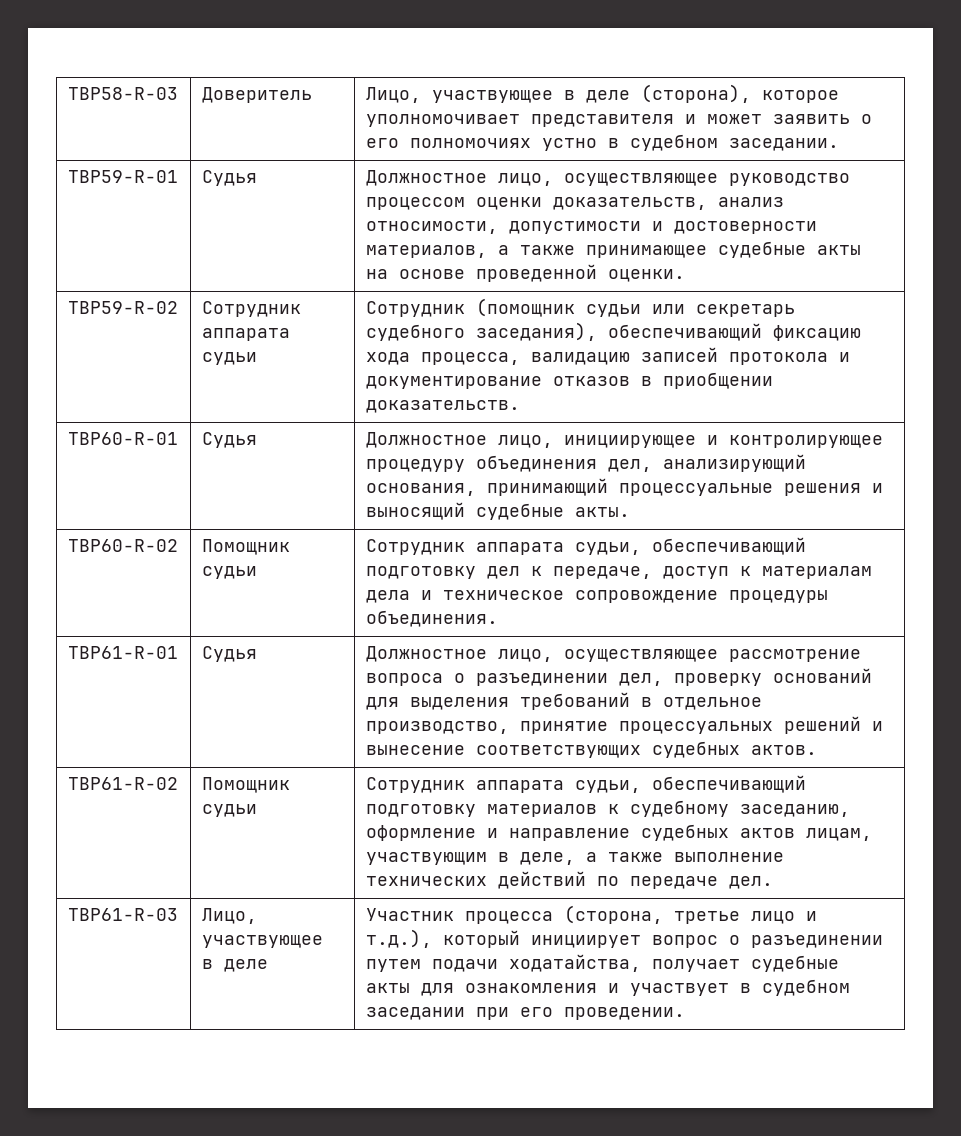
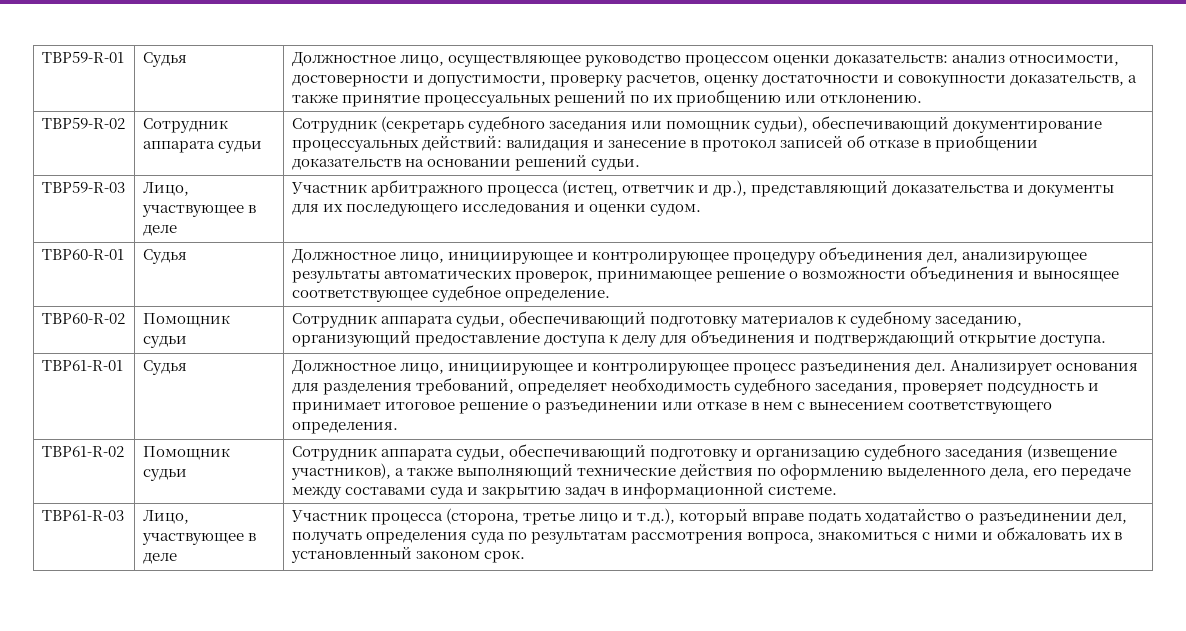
[67,87,178,100] [201,87,312,103] [365,84,839,103] [365,114,872,127] [365,134,839,151] TBP58-R-03 | Доверитель | Лицо, участвующее в деле (сторона), которое уполномочивает представителя и может заявить о его полномочиях устно в судебном заседании. // -> (41, 57) none
[552,197,707,210] доказательств, -> [834,54,949,66] доказательств:
[508,221,817,234] [365,241,861,258] [365,264,685,282] допустимости и достоверности материалов, а также принимающее судебные акты на основе проведенной оценки. -> [291,74,1138,87] [291,90,923,107] достоверности и допустимости, проверку расчетов, оценку достаточности и совокупности доказательств, а также принятие процессуальных решений по их приобщению или отклонению.
[475,298,795,317] [365,322,861,341] [365,347,850,365] [365,372,773,389] [365,400,520,413] (помощник судьи или секретарь судебного заседания), обеспечивающий фиксацию хода процесса, валидацию записей протокола и документирование отказов в приобщении доказательств. -> [380,116,1103,133] [291,135,1039,152] [291,154,641,171] [41,181,125,193] [142,182,189,196] [141,205,256,217] [142,225,177,236] [290,180,1115,197] [291,203,702,216] (секретарь судебного заседания или помощник судьи), обеспечивающий документирование процессуальных действий: валидация и занесение в протокол записей об отказе в приобщении доказательств на основании решений судьи. // TBP59-R-03 | Лицо, участвующее в деле | Участник арбитражного процесса (истец, ответчик и др.), представляющий доказательства и документы для их последующего исследования и оценки судом.
[662,454,806,472] [365,478,883,496] [365,502,630,520] [67,539,178,552] [201,539,290,555] [201,566,257,579] [365,537,806,555] [365,566,872,579] [365,590,828,603] [365,610,498,627] [67,646,178,659] [201,646,257,662] [365,646,861,662] [365,668,872,686] [365,692,762,710] [365,716,883,734] [365,741,817,758] [67,777,178,790] анализирующий основания, принимающий процессуальные решения и выносящий судебные акты. // TBP60-R-02 | Помощник судьи | Сотрудник аппарата судьи, обеспечивающий подготовку дел к передаче, доступ к материалам дела и техническое сопровождение процедуры объединения. // TBP61-R-01 | Судья | Должностное лицо, осуществляющее рассмотрение вопроса о разъединении дел, проверку оснований для выделения требований в отдельное производство, принятие процессуальных решений и вынесение соответствующих судебных актов. // TBP61-R-02 -> [962,252,1088,264] [291,266,1120,283] [291,285,611,302] [41,313,125,324] анализирующее результаты автоматических проверок, принимающее решение о возможности объединения и выносящее соответствующее судебное определение. // TBP60-R-02
[365,824,872,841] [365,852,784,865] [365,871,773,889] оформление и направление судебных актов лицам, участвующим в деле, а также выполнение технических действий по передаче дел. -> [291,330,1107,347] [41,360,123,371] [142,360,187,375] [291,360,1139,375] [291,378,1100,395] [291,401,1053,414] [291,422,398,434] [41,446,124,457] [142,446,230,460] [142,469,187,481] [291,444,1118,461] [290,463,1132,480] [291,482,838,499] организующий предоставление доступа к делу для объединения и подтверждающий открытие доступа. // TBP61-R-01 | Судья | Должностное лицо, инициирующее и контролирующее процесс разъединения дел. Анализирует основания для разделения требований, определяет необходимость судебного заседания, проверяет подсудность и принимает итоговое решение о разъединении или отказе в нем с вынесением соответствующего определения. // TBP61-R-02 | Помощник судьи | Сотрудник аппарата судьи, обеспечивающий подготовку и организацию судебного заседания (извещение участников), а также выполняющий технические действия по оформлению выделенного дела, его передаче между составами суда и закрытию задач в информационной системе.
[530,935,883,948] [365,954,839,972] [365,979,850,996] [365,1007,685,1020] инициирует вопрос о разъединении путем подачи ходатайства, получает судебные акты для ознакомления и участвует в судебном заседании при его проведении. -> [752,508,1127,525] [291,527,1122,544] [290,546,526,563] вправе подать ходатайство о разъединении дел, получать определения суда по результатам рассмотрения вопроса, знакомиться с ними и обжаловать их в установленный законом срок.

